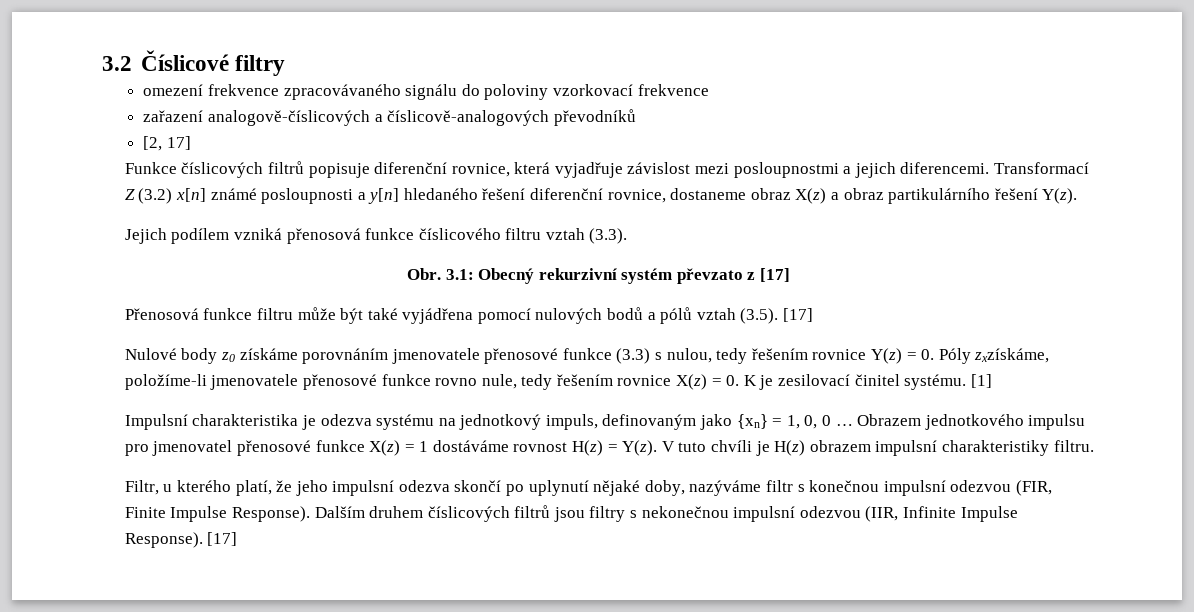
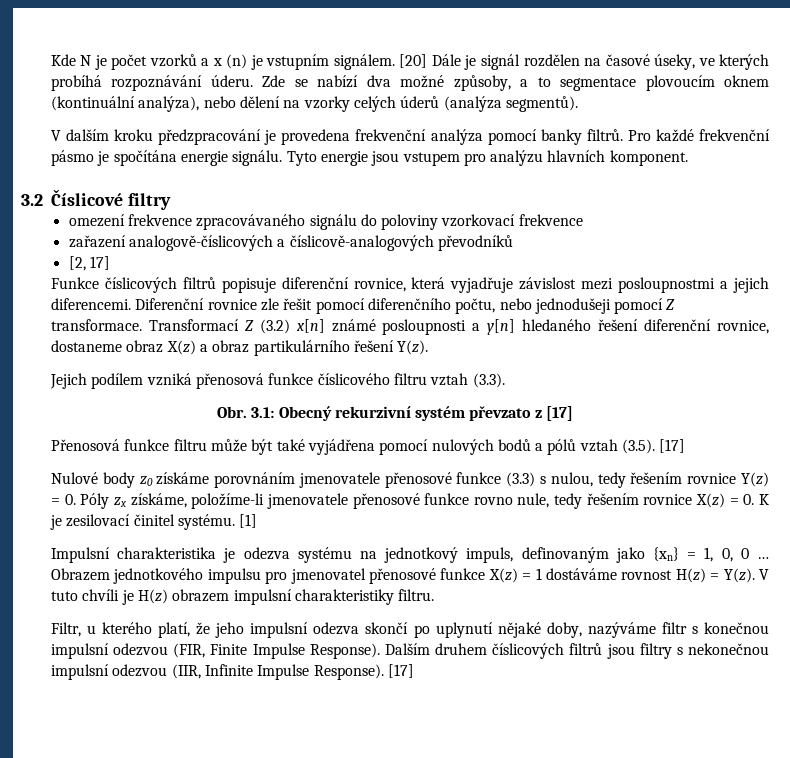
(102, 63) none -> [50,54,770,70] [50,75,769,91] [50,96,578,112] [50,129,770,145] [50,150,688,166] Kde N je počet vzorků a x (n) je vstupním signálem. [20] Dále je signál rozdělen na časové úseky, ve kterých probíhá rozpoznávání úderu. Zde se nabízí dva možné způsoby, a to segmentace plovoucím oknem (kontinuální analýza), nebo dělení na vzorky celých úderů (analýza segmentů). // V dalším kroku předzpracování je provedena frekvenční analýza pomocí banky filtrů. Pro každé frekvenční pásmo je spočítána energie signálu. Tyto energie jsou vstupem pro analýzu hlavních komponent. //
(990, 168) none -> [135,298,676,314] [50,319,142,331] Diferenční rovnice zle řešit pomocí diferenčního počtu, nebo jednodušeji pomocí Z transformace.
[974,348,1050,363] zxzískáme, -> [113,493,187,508] zx získáme,

